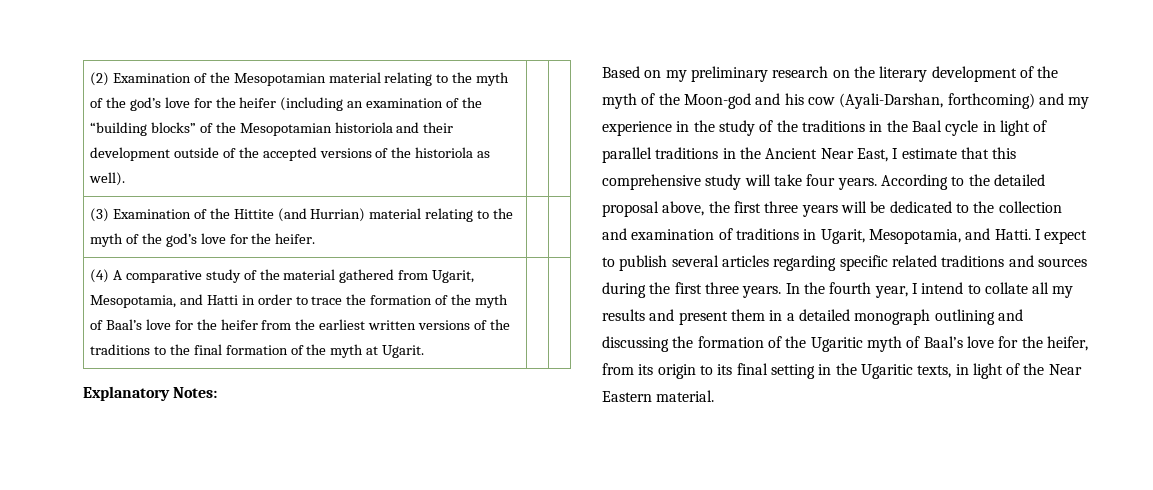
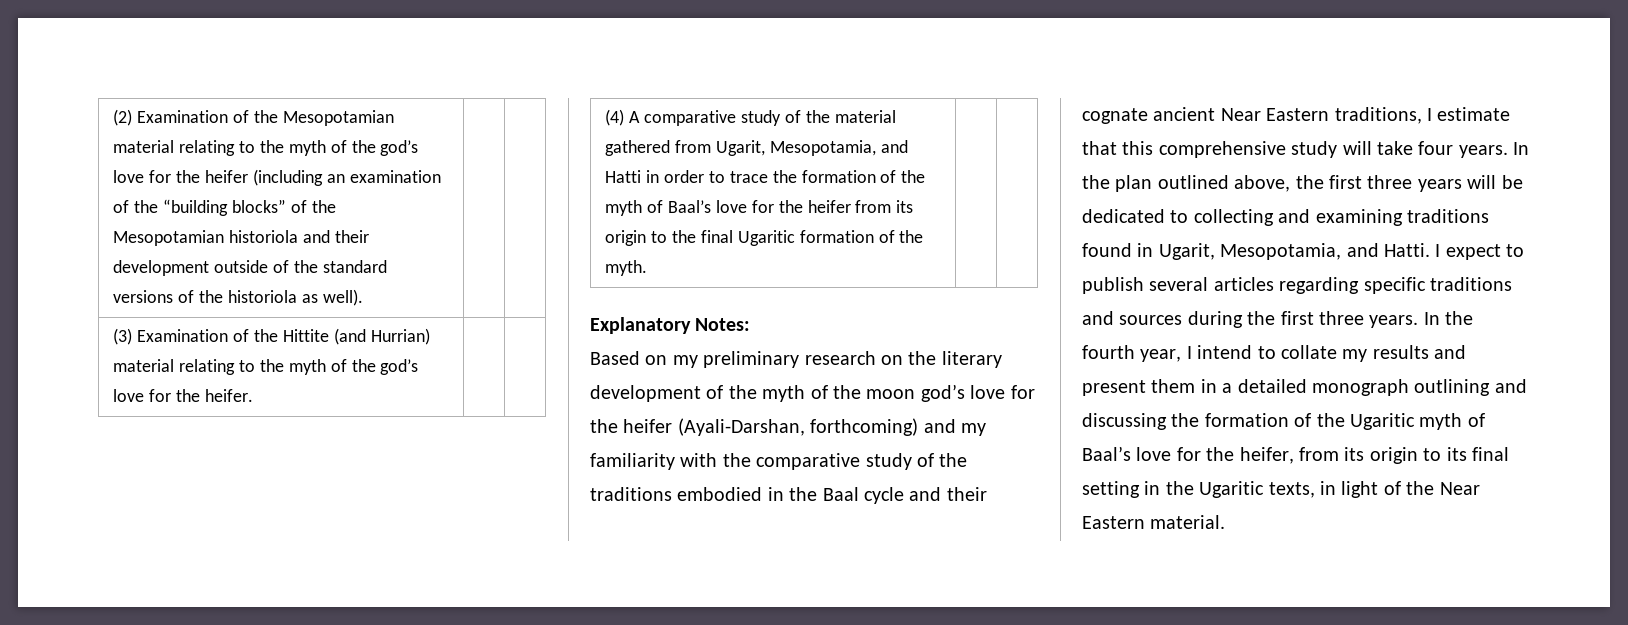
[262,147,317,161] accepted -> [322,260,387,273] standard
[295,319,510,330] [89,344,150,355] the earliest written versions of the traditions -> [896,200,914,213] [605,230,647,246] its origin
[225,344,425,358] formation of the myth at Ugarit. -> [737,230,924,246] [605,260,648,276] Ugaritic formation of the myth.
[683,93,1090,109] [602,120,715,136] Moon-god and his cow (Ayali-Darshan, forthcoming) and my experience in the -> [866,384,1035,402] [590,418,986,436] [590,453,861,470] moon god’s love for the heifer (Ayali-Darshan, forthcoming) and my familiarity with the comparative
(865, 126) none -> [677,487,763,501] embodied
[982,120,1048,136] [602,147,888,163] in light of parallel traditions in the Ancient Near East, -> [909,487,987,501] [1082,107,1422,124] and their cognate ancient Near Eastern traditions,
[880,174,1045,190] [602,201,659,217] According to the detailed proposal -> [1513,142,1530,155] [1082,175,1229,192] In the plan outlined
[973,201,1062,213] [602,228,799,240] the collection and examination of traditions -> [1193,209,1489,226] [1082,243,1132,257] collecting and examining traditions found
[891,255,937,267] related -> (1426, 285) none
[1032,282,1050,294] all -> (1337, 352) none

